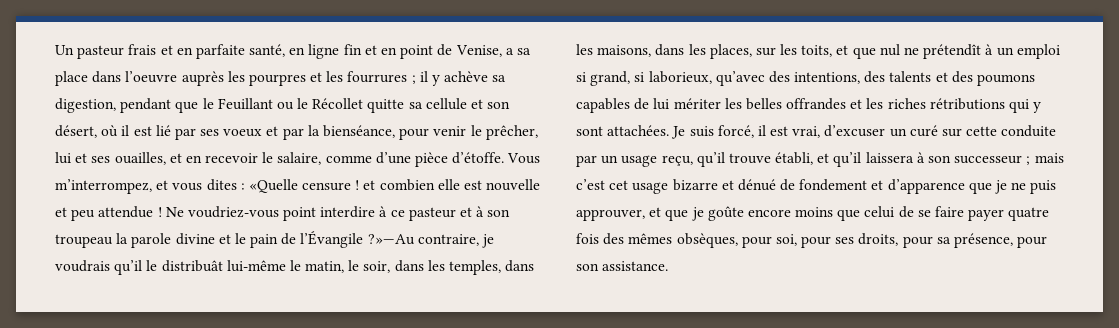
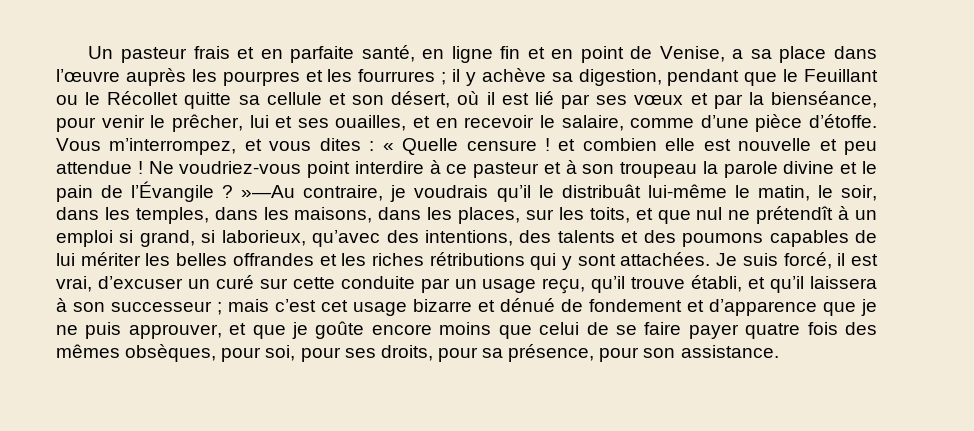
[125,71,178,83] l’oeuvre -> [56,69,120,82] l’œuvre
[223,129,263,137] voeux -> [634,95,684,105] vœux
[248,179,298,193] «Quelle -> [382,138,459,155] « Quelle
[367,234,415,245] ?»—Au -> [222,185,296,198] ? »—Au

